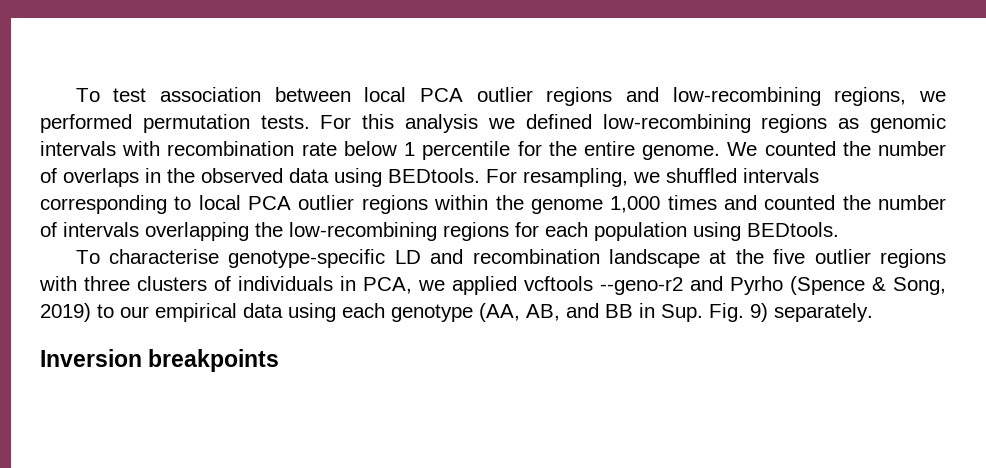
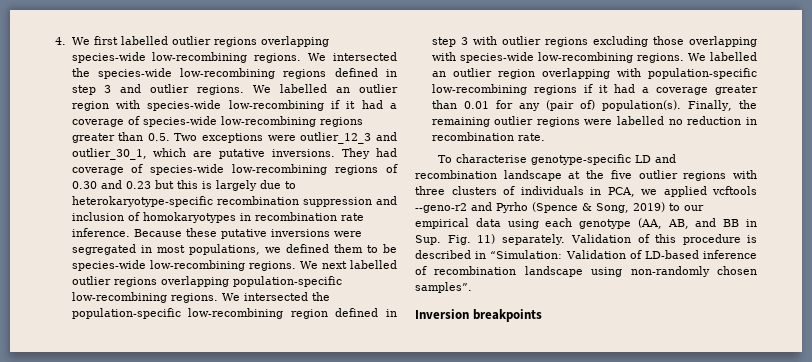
[75,87,946,106] [40,114,947,133] [40,141,946,160] [40,168,819,187] [40,195,947,214] [40,222,839,241] To test association between local PCA outlier regions and low-recombining regions, we performed permutation tests. For this analysis we defined low-recombining regions as genomic intervals with recombination rate below 1 percentile for the entire genome. We counted the number of overlaps in the observed data using BEDtools. For resampling, we shuffled intervals corresponding to local PCA outlier regions within the genome 1,000 times and counted the number of intervals overlapping the low-recombining regions for each population using BEDtools. -> [55,36,329,47] [71,52,397,63] [71,68,397,79] [71,84,398,95] [71,100,397,111] [71,116,363,127] [71,132,397,144] [71,148,397,160] [71,164,398,175] [71,180,296,191] [71,196,397,207] [71,212,364,223] [71,228,362,239] [71,244,397,255] [71,260,397,271] [71,276,342,287] [71,292,330,303] [71,308,397,319] [431,36,757,47] [431,52,757,63] [431,68,757,79] [431,84,758,95] [431,100,757,111] [431,116,757,127] [431,132,545,141] 4. We first labelled outlier regions overlapping species-wide low-recombining regions. We intersected the species-wide low-recombining regions defined in step 3 and outlier regions. We labelled an outlier region with species-wide low-recombining if it had a coverage of species-wide low-recombining regions greater than 0.5. Two exceptions were outlier_12_3 and outlier_30_1, which are putative inversions. They had coverage of species-wide low-recombining regions of 0.30 and 0.23 but this is largely due to heterokaryotype-specific recombination suppression and inclusion of homokaryotypes in recombination rate inference. Because these putative inversions were segregated in most populations, we defined them to be species-wide low-recombining regions. We next labelled outlier regions overlapping population-specific low-recombining regions. We intersected the population-specific low-recombining region defined in step 3 with outlier regions excluding those overlapping with species-wide low-recombining regions. We labelled an outlier region overlapping with population-specific low-recombining regions if it had a coverage greater than 0.01 for any (pair of) population(s). Finally, the remaining outlier regions were labelled no reduction in recombination rate.
[750,303,768,322] 9) -> [477,234,496,244] 11)
(873, 312) none -> [570,234,757,245] [415,250,757,259] [415,266,757,277] [415,282,472,293] Validation of this procedure is described in “Simulation: Validation of LD-based inference of recombination landscape using non-randomly chosen samples”.

